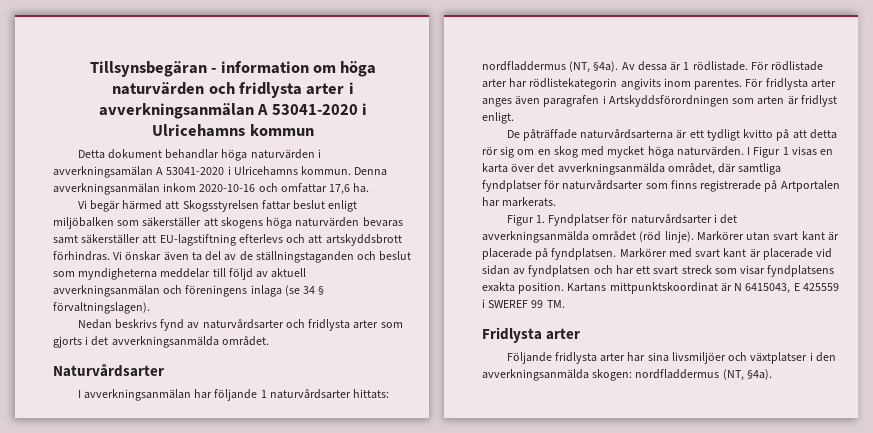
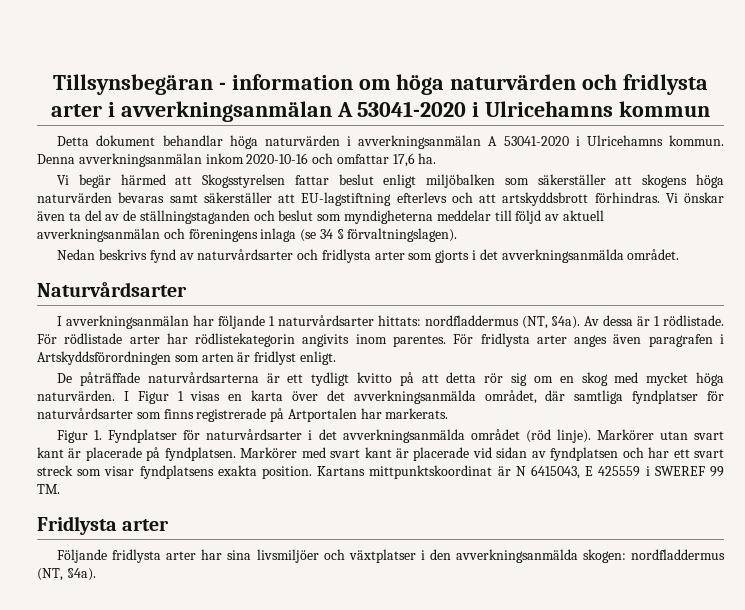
[53,166,153,178] avverkningsamälan -> [358,135,482,149] avverkningsanmälan

